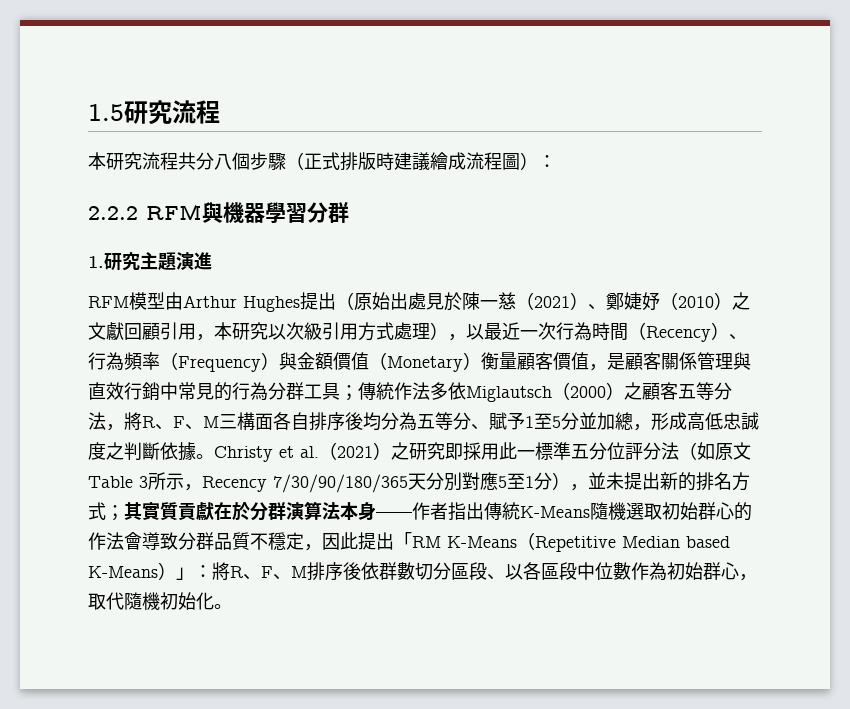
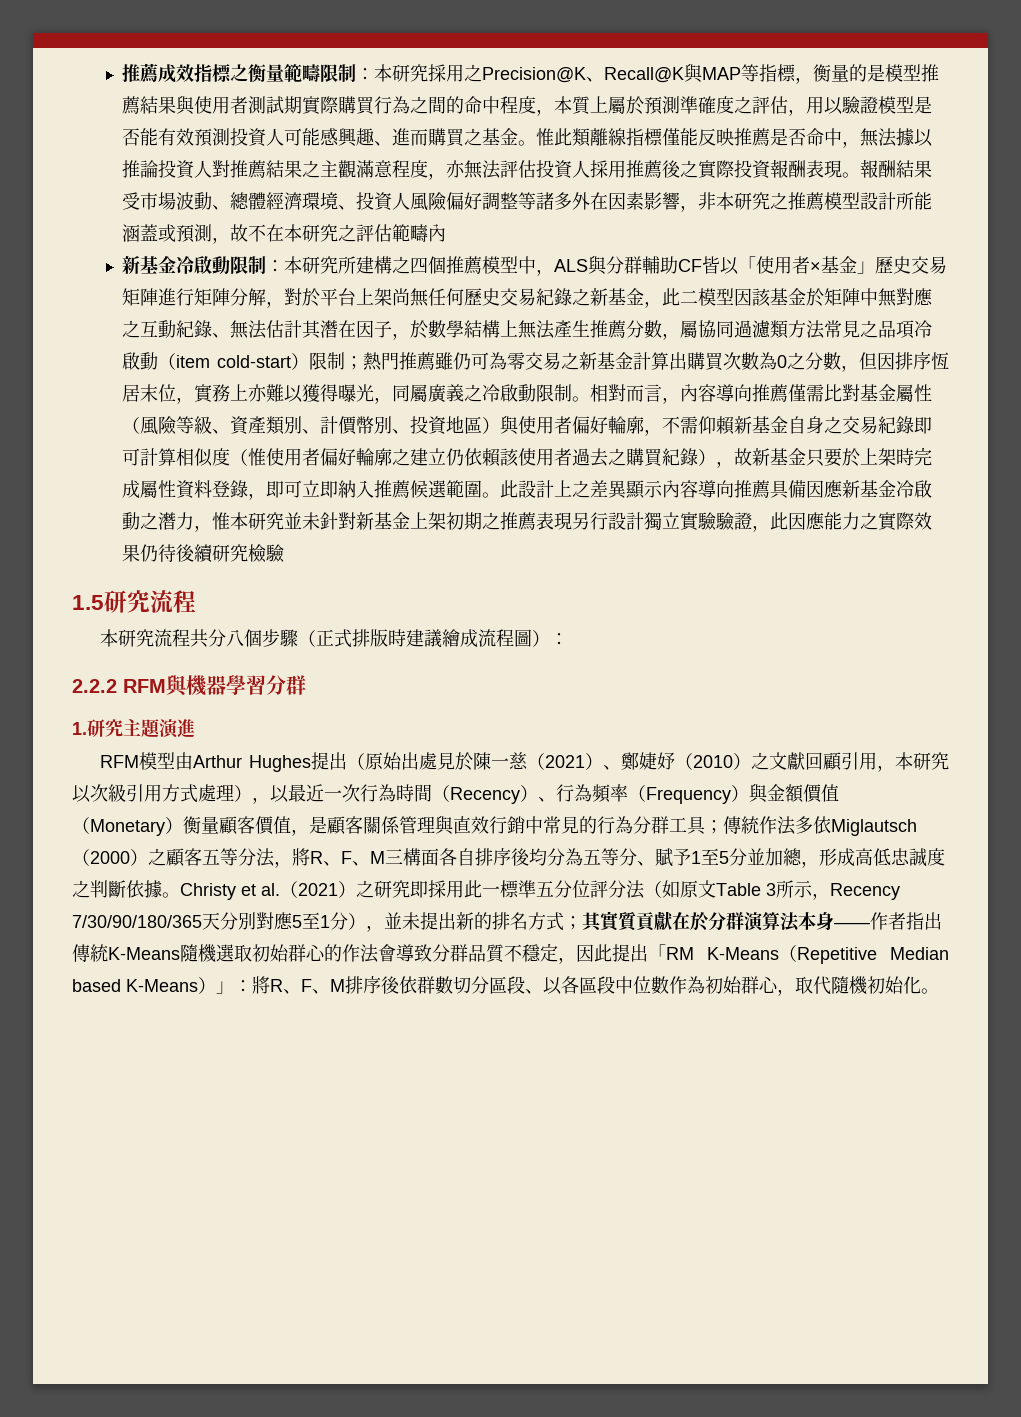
(88, 112) none -> [121,63,939,84] [121,95,932,116] [121,128,933,148] [121,159,932,180] [121,192,932,212] [121,224,446,244] [121,255,947,276] [121,288,933,308] [121,320,932,340] [121,352,949,372] [121,384,932,404] [121,415,932,436] [121,447,932,468] [121,480,932,500] [121,512,932,532] [121,544,285,563] 推薦成效指標之衡量範疇限制：本研究採用之Precision@K、Recall@K與MAP等指標，衡量的是模型推薦結果與使用者測試期實際購買行為之間的命中程度，本質上屬於預測準確度之評估，用以驗證模型是否能有效預測投資人可能感興趣、進而購買之基金。惟此類離線指標僅能反映推薦是否命中，無法據以推論投資人對推薦結果之主觀滿意程度，亦無法評估投資人採用推薦後之實際投資報酬表現。報酬結果受市場波動、總體經濟環境、投資人風險偏好調整等諸多外在因素影響，非本研究之推薦模型設計所能涵蓋或預測，故不在本研究之評估範疇內 // 新基金冷啟動限制：本研究所建構之四個推薦模型中，ALS與分群輔助CF皆以「使用者×基金」歷史交易矩陣進行矩陣分解，對於平台上架尚無任何歷史交易紀錄之新基金，此二模型因該基金於矩陣中無對應之互動紀錄、無法估計其潛在因子，於數學結構上無法產生推薦分數，屬協同過濾類方法常見之品項冷啟動（item cold-start）限制；熱門推薦雖仍可為零交易之新基金計算出購買次數為0之分數，但因排序恆居末位，實務上亦難以獲得曝光，同屬廣義之冷啟動限制。相對而言，內容導向推薦僅需比對基金屬性（風險等級、資產類別、計價幣別、投資地區）與使用者偏好輪廓，不需仰賴新基金自身之交易紀錄即可計算相似度（惟使用者偏好輪廓之建立仍依賴該使用者過去之購買紀錄），故新基金只要於上架時完成屬性資料登錄，即可立即納入推薦候選範圍。此設計上之差異顯示內容導向推薦具備因應新基金冷啟動之潛力，惟本研究並未針對新基金上架初期之推薦表現另行設計獨立實驗驗證，此因應能力之實際效果仍待後續研究檢驗 //

